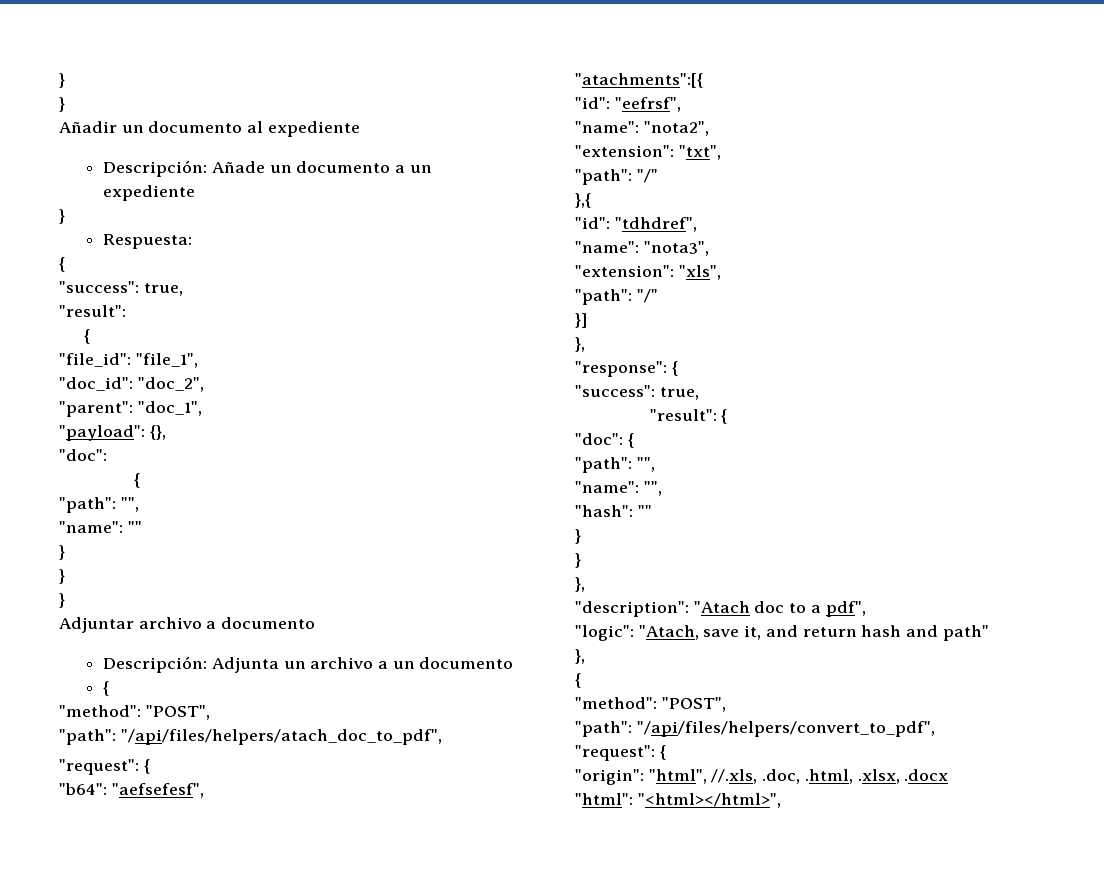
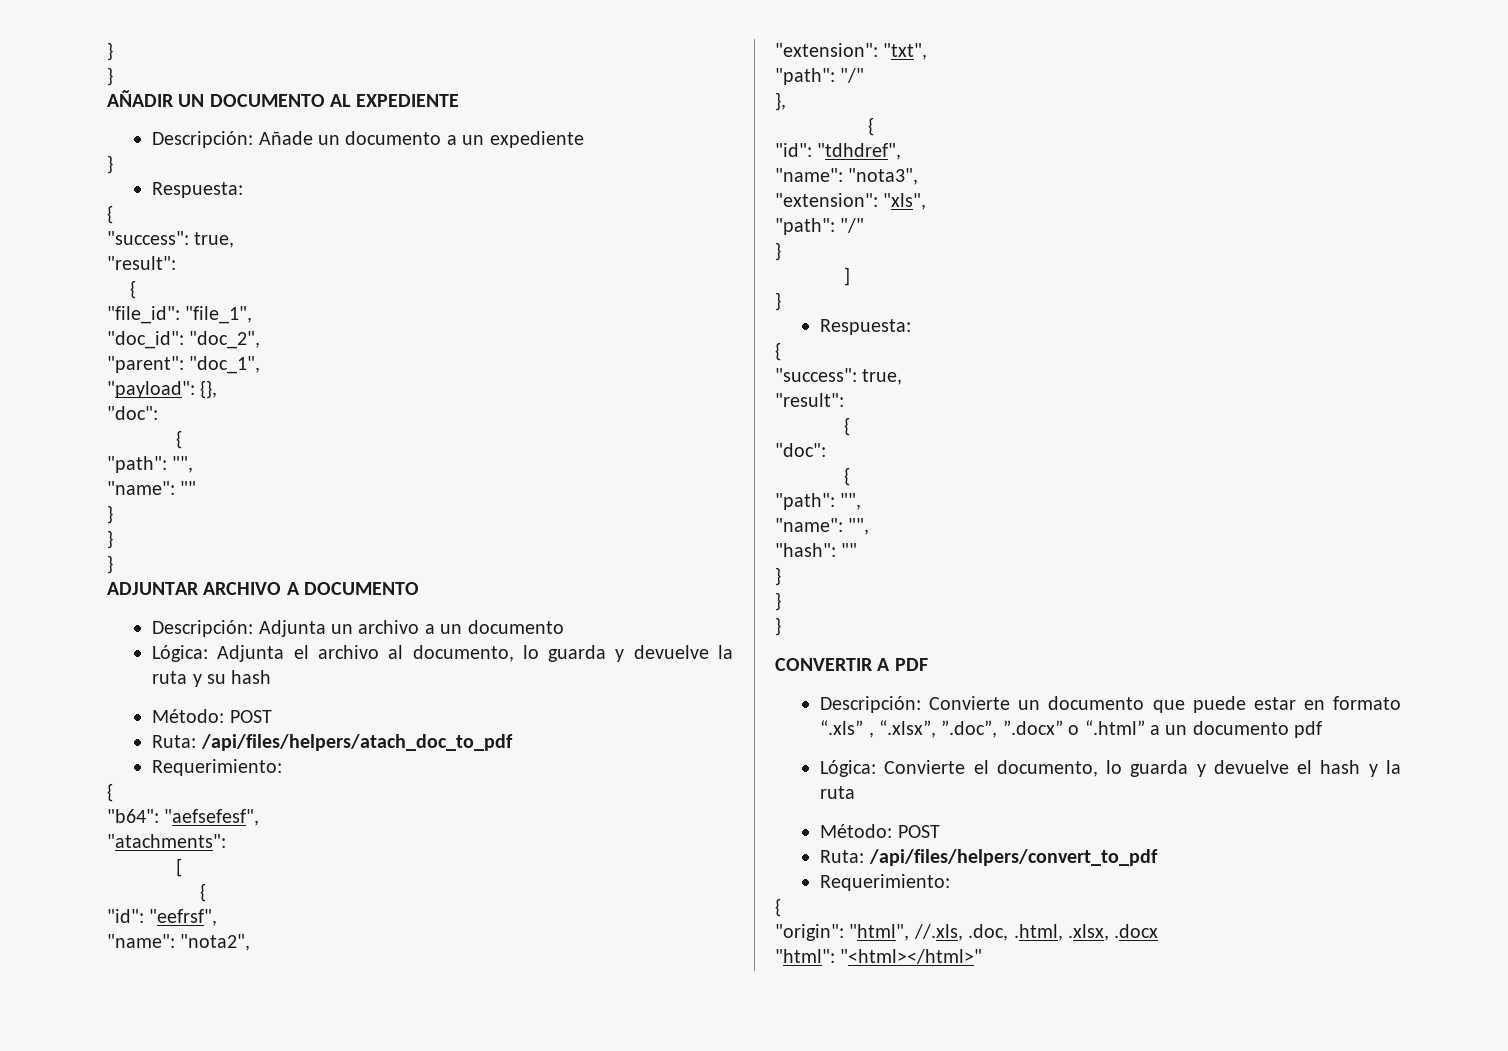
[59,73,65,88] [59,97,65,112] [59,121,360,137] } // } // Añadir un documento al expediente -> [107,42,113,61] [107,67,113,86] [107,90,459,107] } // } // AÑADIR UN DOCUMENTO AL EXPEDIENTE
[59,617,316,633] Adjuntar archivo a documento -> [107,582,420,595] ADJUNTAR ARCHIVO A DOCUMENTO
[103,681,110,696] [59,705,210,720] [59,729,442,745] [59,759,139,775] { // "method": "POST", // "path": "/api/files/helpers/atach_doc_to_pdf", // "request": -> [152,645,733,662] [152,670,272,687] [152,709,272,723] [152,734,513,751] [152,759,283,776] Lógica: Adjunta el archivo al documento, lo guarda y devuelve la ruta y su hash // Método: POST // Ruta: /api/files/helpers/atach_doc_to_pdf // Requerimiento: //
[575,73,703,88] "atachments":[{ -> [107,834,226,848] [176,858,183,877] [199,883,206,902] "atachments": // [ // {
[575,193,591,208] },{ -> [775,92,786,111] [867,117,874,136] }, // {
[575,313,587,328] [575,337,585,352] [575,361,678,377] [575,385,699,400] [649,409,717,421] }] // }, // "response": { // "success": true, // "result": -> [775,242,781,261] [844,267,851,286] [775,292,781,311] [820,319,912,335] [775,342,781,361] [775,368,903,385] [775,393,844,407] } // ] // } // Respuesta: // { // "success": true, // "result": //
(623, 439) none -> (826, 450) //
[575,577,585,592] [575,601,866,617] [575,625,989,641] [575,649,585,664] [575,673,581,688] [575,697,726,712] [575,721,935,737] [575,745,655,761] }, // "description": "Atach doc to a pdf", // "logic": "Atach, save it, and return hash and path" // }, // { // "method": "POST", // "path": "/api/files/helpers/convert_to_pdf", // "request": -> [775,617,781,636] [775,658,928,671] [820,696,1401,713] [820,720,1323,738] [820,760,1401,777] [820,786,856,799] [820,824,940,838] [820,849,1158,866] [820,874,951,891] } // CONVERTIR A PDF // Descripción: Convierte un documento que puede estar en formato “.xls” , “.xlsx”, ”.doc”, ”.docx” o “.html” a un documento pdf // Lógica: Convierte el documento, lo guarda y devuelve el hash y la ruta // Método: POST // Ruta: /api/files/helpers/convert_to_pdf // Requerimiento: //
[637,793,781,808] "<html></html>", -> [840,949,983,964] "<html></html>"

